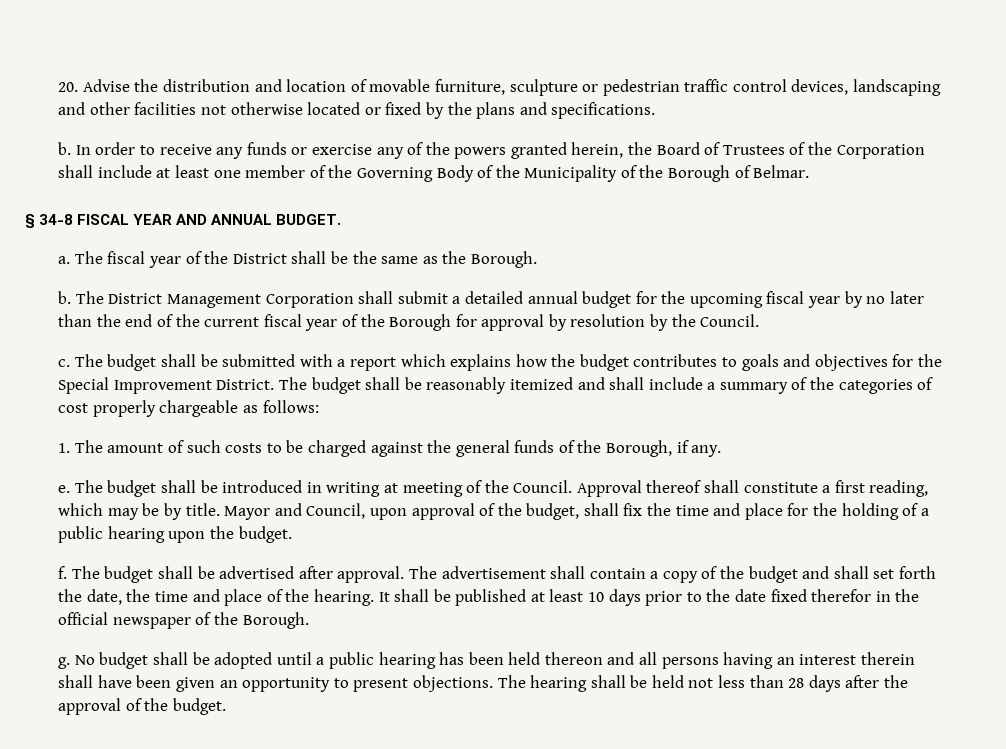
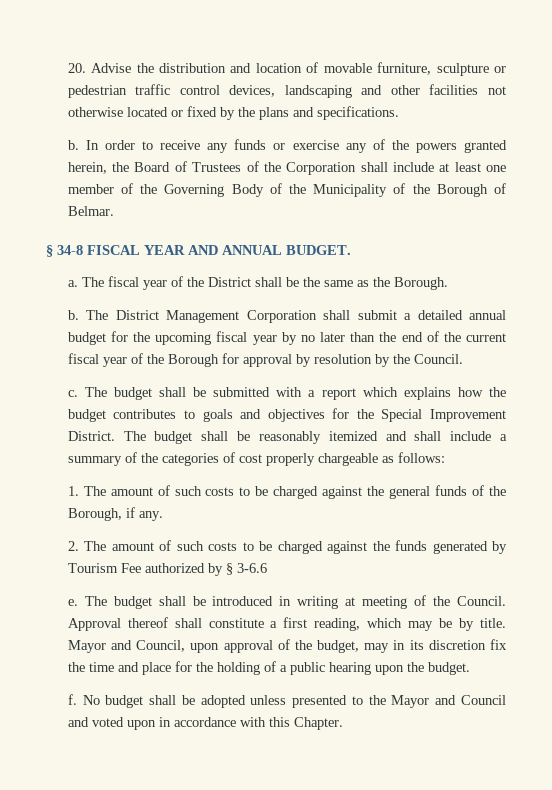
(722, 451) none -> [67,540,507,554] [67,563,267,576] // 2. The amount of such costs to be charged against the funds generated by Tourism Fee authorized by § 3-6.6
[583,503,619,516] shall -> [364,640,486,653] may in its discretion
[71,566,936,583] [58,589,920,606] [58,612,309,629] [58,657,71,669] The budget shall be advertised after approval. The advertisement shall contain a copy of the budget and shall set forth the date, the time and place of the hearing. It shall be published at least 10 days prior to the date fixed therefor in the official newspaper of the Borough. // g. -> (77, 699) none
[276,652,915,669] [58,675,908,692] [58,698,226,715] until a public hearing has been held thereon and all persons having an interest therein shall have been given an opportunity to present objections. The hearing shall be held not less than 28 days after the approval of the budget. -> [250,695,506,708] [67,717,343,730] unless presented to the Mayor and Council and voted upon in accordance with this Chapter.

